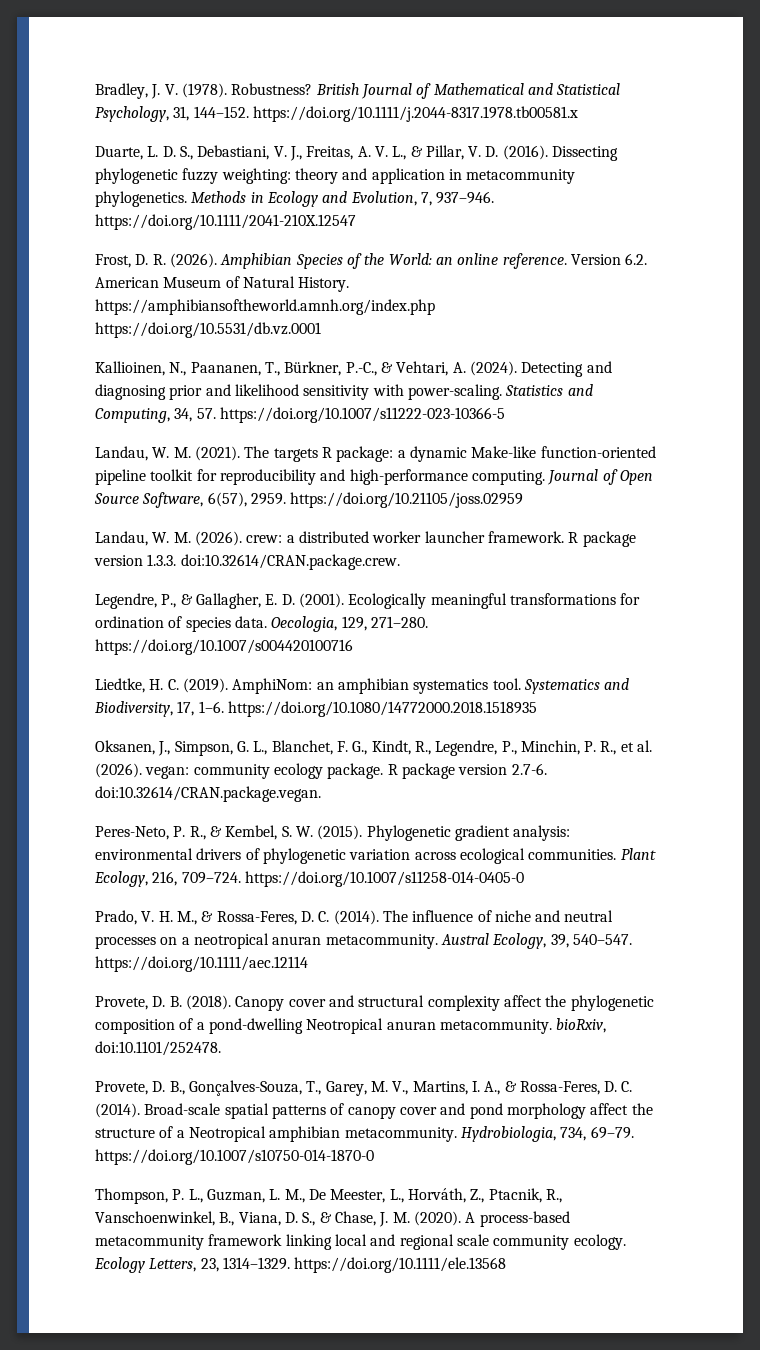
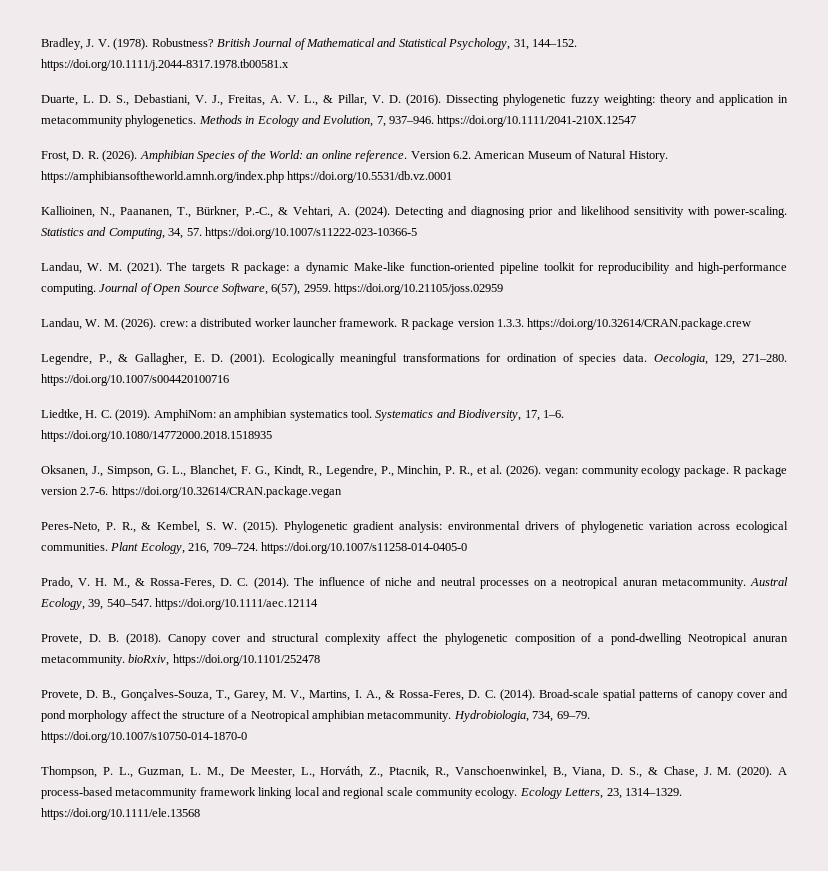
[180,554,400,570] doi:10.32614/CRAN.package.crew. -> [527,318,752,330] https://doi.org/10.32614/CRAN.package.crew
[95,786,321,802] doi:10.32614/CRAN.package.vegan. -> [111,486,342,498] https://doi.org/10.32614/CRAN.package.vegan
[95,1041,221,1056] doi:10.1101/252478. -> [172,654,320,666] https://doi.org/10.1101/252478

